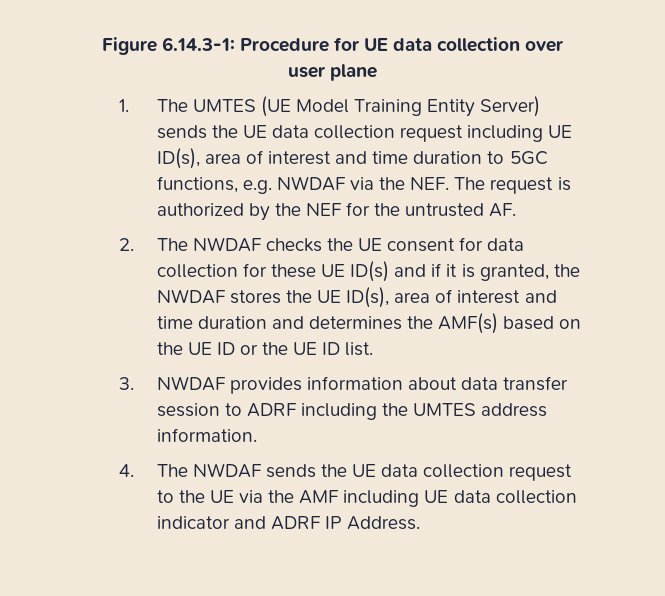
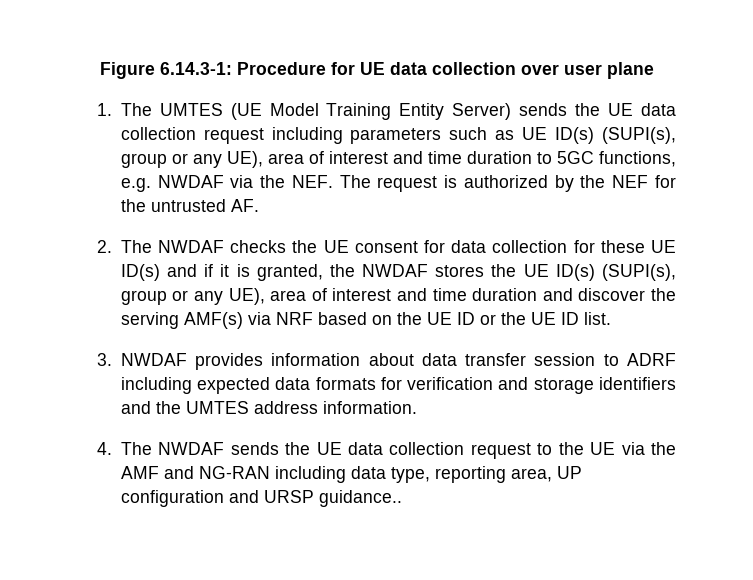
[548,125,573,138] [156,148,200,169] UE ID(s), -> [350,127,677,144] [120,151,263,168] parameters such as UE ID(s) (SUPI(s), group or any UE),
[346,287,390,308] ID(s), -> [555,264,676,281] [120,288,265,305] ID(s) (SUPI(s), group or any UE),
[308,313,499,334] determines the AMF(s) -> [578,288,677,301] [120,312,313,329] discover the serving AMF(s) via NRF
(377, 411) none -> [197,377,677,394] [120,401,151,414] expected data formats for verification and storage identifiers and
[343,490,577,507] [156,516,421,530] including UE data collection indicator and ADRF IP Address. -> [163,466,582,483] [120,490,402,507] and NG-RAN including data type, reporting area, UP configuration and URSP guidance..

